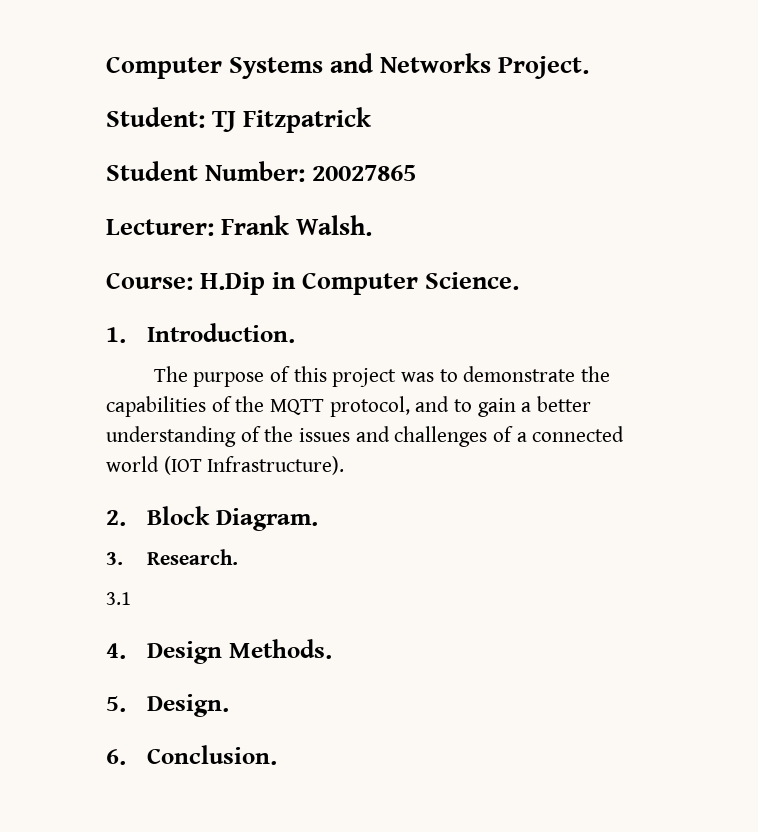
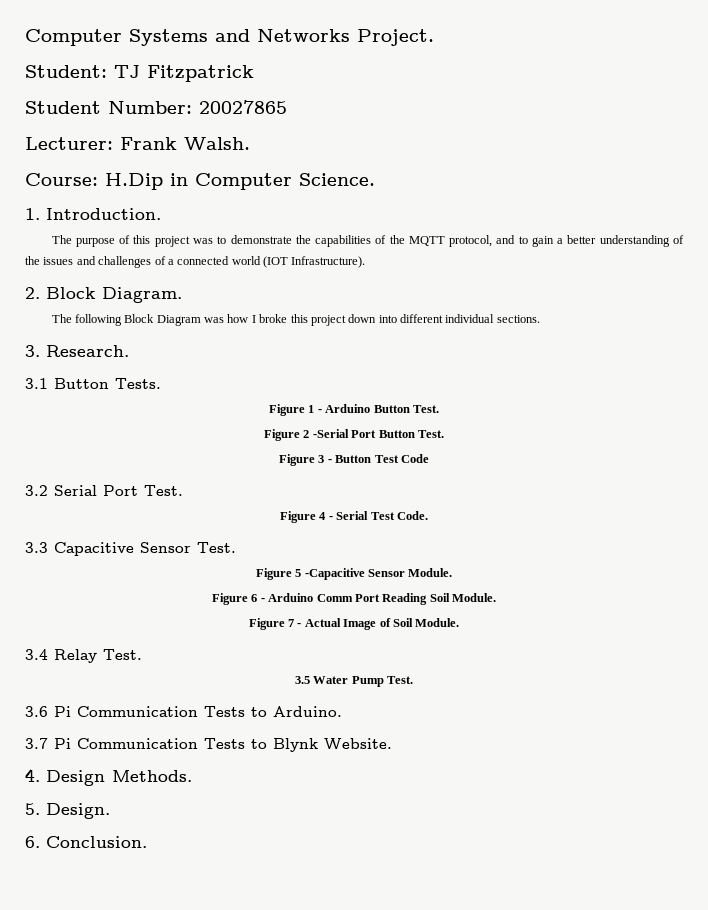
[106,549,238,565] [106,592,131,605] 3. Research. // 3.1 -> [51,314,540,326] [25,345,130,357] [25,378,162,389] [269,404,439,416] [264,429,444,441] [279,454,429,466] [25,485,184,496] [280,511,428,523] [25,542,237,556] [255,568,453,580] [212,593,496,605] [248,618,460,630] [25,649,143,663] [294,676,414,687] [25,706,343,717] [25,738,393,752] The following Block Diagram was how I broke this project down into different individual sections. // 3. Research. // 3.1 Button Tests. // Figure 1 - Arduino Button Test. // Figure 2 -Serial Port Button Test. // Figure 3 - Button Test Code // 3.2 Serial Port Test. // Figure 4 - Serial Test Code. // 3.3 Capacitive Sensor Test. // Figure 5 -Capacitive Sensor Module. // Figure 6 - Arduino Comm Port Reading Soil Module. // Figure 7 - Actual Image of Soil Module. // 3.4 Relay Test. // 3.5 Water Pump Test. // 3.6 Pi Communication Tests to Arduino. // 3.7 Pi Communication Tests to Blynk Website.

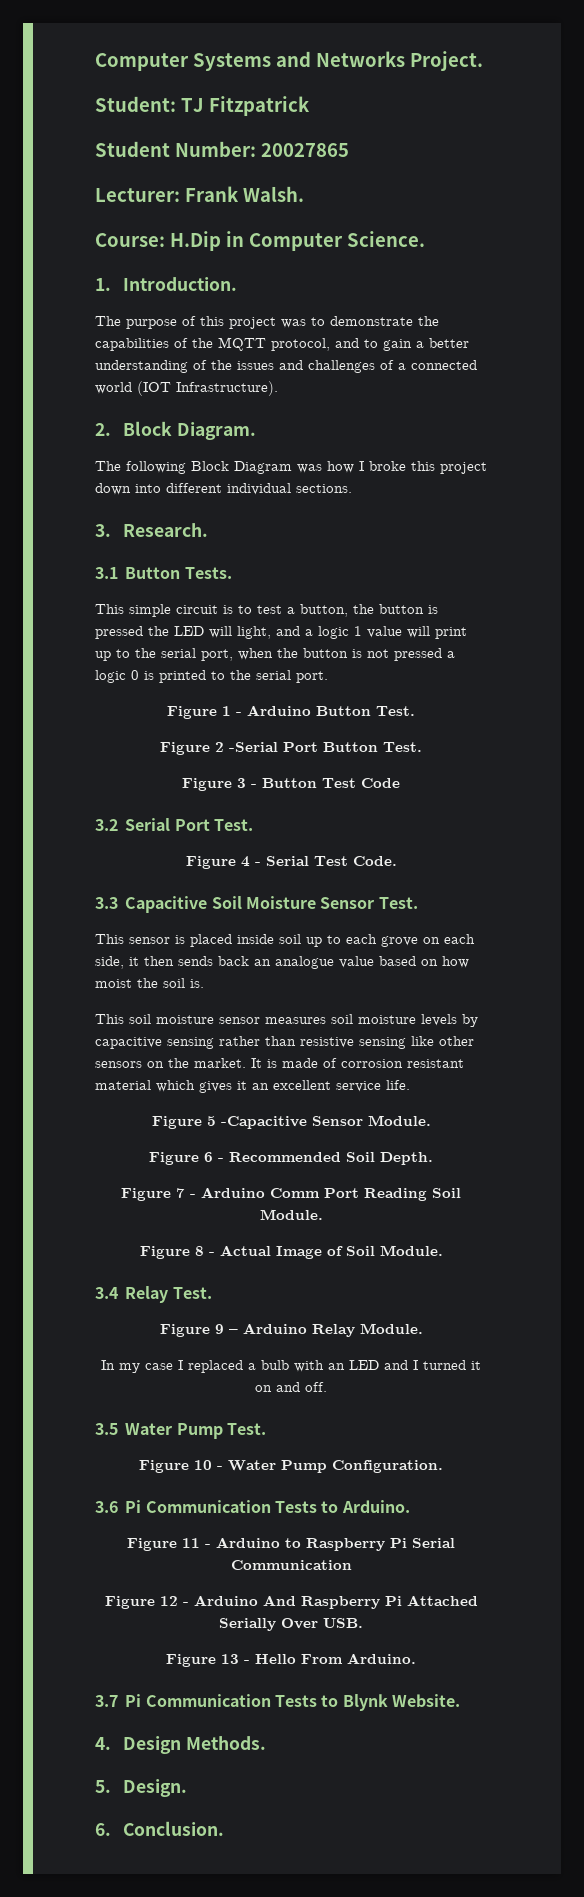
(162, 383) none -> [95,604,438,617] [95,626,467,639] [95,648,455,661] [95,670,328,683] // This simple circuit is to test a button, the button is pressed the LED will light, and a logic 1 value will print up to the serial port, when the button is not pressed a logic 0 is printed to the serial port.
(135, 549) none -> [211,896,316,909] Soil Moisture
(237, 547) none -> [95,934,475,947] [95,956,469,969] [95,978,204,988] [95,1014,478,1027] [95,1036,474,1049] [95,1058,464,1068] [95,1080,410,1093] // This sensor is placed inside soil up to each grove on each side, it then sends back an analogue value based on how moist the soil is. // This soil moisture sensor measures soil moisture levels by capacitive sensing rather than resistive sensing like other sensors on the market. It is made of corrosion resistant material which gives it an excellent service life.
(265, 600) none -> [229,1152,433,1165] [121,1188,196,1201] Recommended Soil Depth. // Figure 7 -
[288,619,295,627] 7 -> [194,1246,204,1256] 8
[294,676,414,687] 3.5 Water Pump Test. -> [159,1323,423,1337] [101,1360,481,1373] [255,1382,327,1392] [95,1423,266,1439] [139,1460,443,1473] Figure 9 – Arduino Relay Module. // In my case I replaced a bulb with an LED and I turned it on and off. // 3.5 Water Pump Test. // Figure 10 - Water Pump Configuration.
(343, 711) none -> [127,1537,455,1551] [230,1560,352,1570] [104,1595,478,1609] [219,1618,363,1631] [166,1653,416,1667] // Figure 11 - Arduino to Raspberry Pi Serial Communication // Figure 12 - Arduino And Raspberry Pi Attached Serially Over USB. // Figure 13 - Hello From Arduino.

